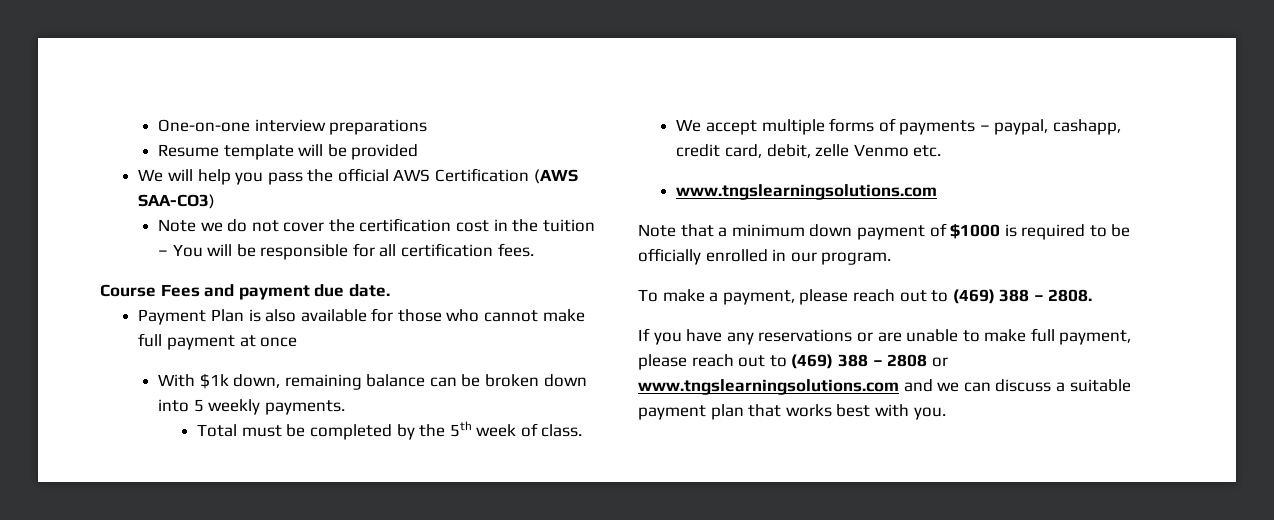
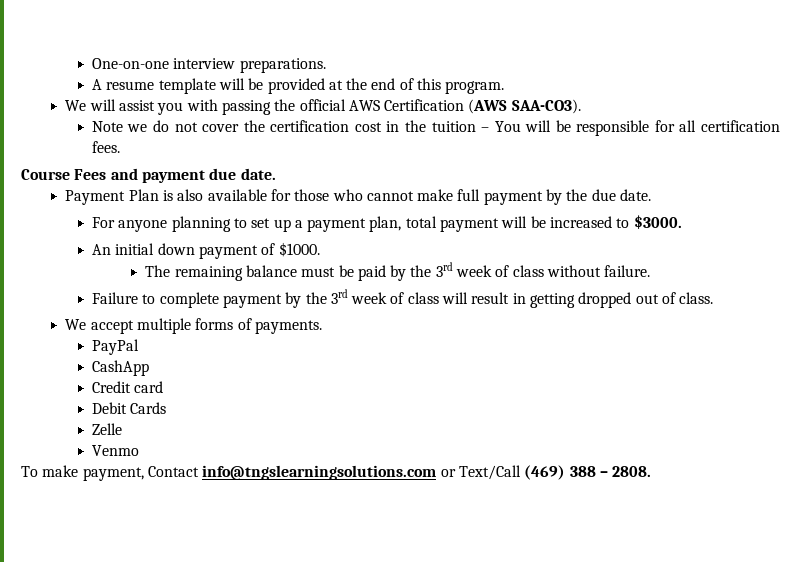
[329,119,428,135] [157,144,219,157] preparations // Resume -> [239,58,326,73] [91,79,155,90] preparations. // A resume
[138,169,303,185] // We will help you pass -> [328,78,505,94] [65,99,271,115] at the end of this program. // We will assist you with passing
[138,194,216,209] SAA-CO3) -> [511,99,581,114] SAA-CO3).
[239,335,298,347] [157,373,587,390] [157,399,345,415] [197,424,238,437] at once // With $1k down, remaining balance can be broken down into 5 weekly payments. // Total -> [546,189,652,205] [91,215,682,232] [91,242,320,259] [145,265,297,281] by the due date. // For anyone planning to set up a payment plan, total payment will be increased to $3000. // An initial down payment of $1000. // The remaining balance
[309,421,538,440] completed by the 5th week of -> [357,262,651,281] [91,289,677,308] paid by the 3rd week of class without failure. // Failure to complete payment by the 3rd week of class will result in getting dropped out of
[899,119,1122,135] [676,144,942,158] [676,184,938,200] [638,223,1131,240] [638,248,892,265] [638,289,1093,305] [638,328,1132,345] [638,354,948,370] [638,379,1131,395] [638,404,946,420] payments – paypal, cashapp, credit card, debit, zelle Venmo etc. // www.tngslearningsolutions.com // Note that a minimum down payment of $1000 is required to be officially enrolled in our program. // To make a payment, please reach out to (469) 388 – 2808. // If you have any reservations or are unable to make full payment, please reach out to (469) 388 – 2808 or www.tngslearningsolutions.com and we can discuss a suitable payment plan that works best with you. -> [254,320,322,334] [91,339,139,355] [91,360,149,376] [91,381,164,393] [91,402,167,414] [91,423,122,435] [91,445,139,456] [21,465,652,481] payments. // PayPal // CashApp // Credit card // Debit Cards // Zelle // Venmo // To make payment, Contact info@tngslearningsolutions.com or Text/Call (469) 388 – 2808.

